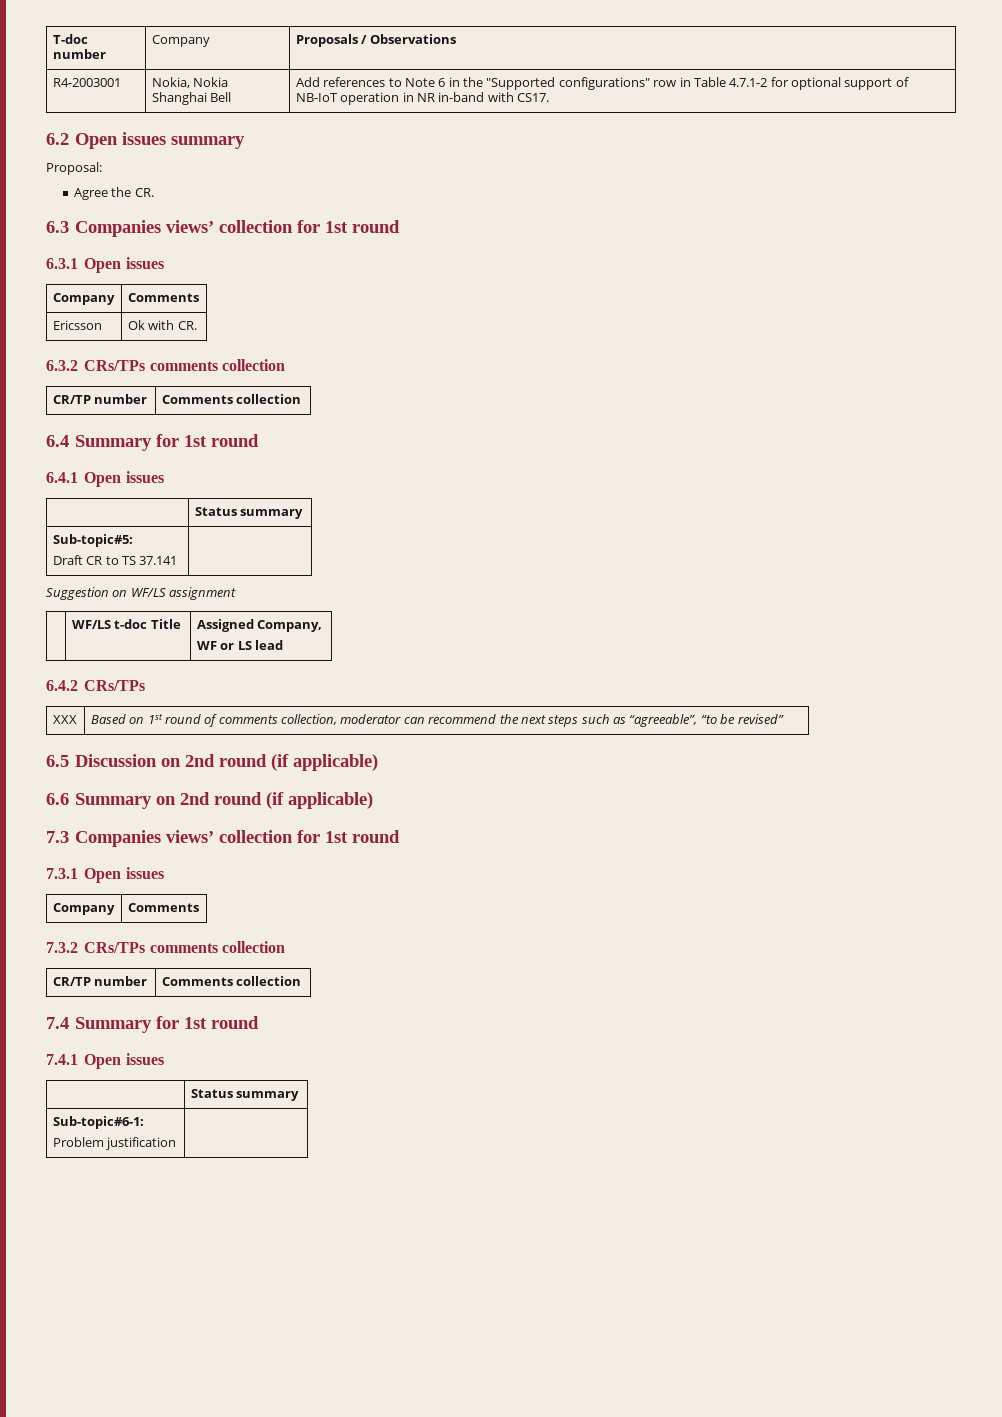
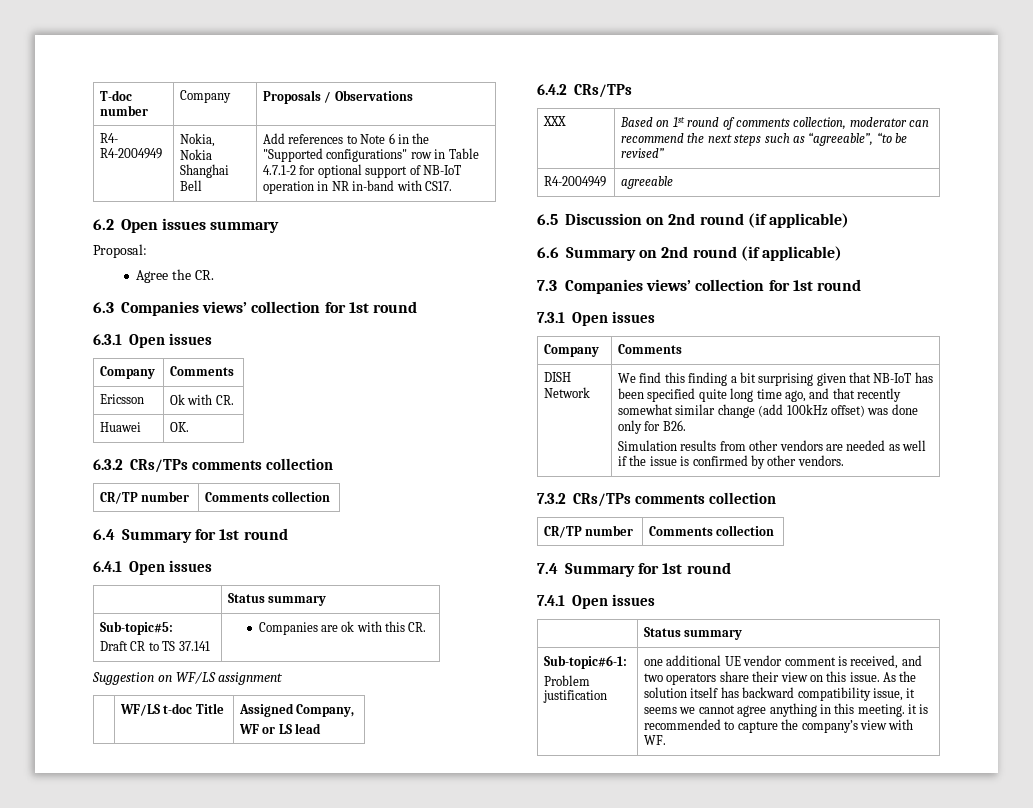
[52,78,121,87] R4-2003001 -> [100,133,119,143] [100,148,163,159] R4- R4-2004949
(197, 325) none -> [100,422,142,432] [170,422,190,432] // Huawei | OK.
(178, 560) none -> [258,621,427,635] Companies are ok with this CR.
(784, 719) none -> [544,176,607,187] [621,176,674,189] // R4-2004949 | agreeable
(199, 907) none -> [544,372,572,382] [544,387,591,398] [618,372,933,386] [618,388,902,402] [618,404,918,418] [618,420,686,434] [618,440,927,451] [618,455,844,469] // DISH Network | We find this finding a bit surprising given that NB-IoT has been specified quite long time ago, and that recently somewhat similar change (add 100kHz offset) was done only for B26. // Simulation results from other vendors are needed as well if the issue is confirmed by other vendors.
(177, 1143) none -> [644,655,922,669] [644,671,917,685] [644,687,916,701] [644,703,929,717] [644,719,914,733] [644,735,667,745] one additional UE vendor comment is received, and two operators share their view on this issue. As the solution itself has backward compatibility issue, it seems we cannot agree anything in this meeting. it is recommended to capture the company’s view with WF.

